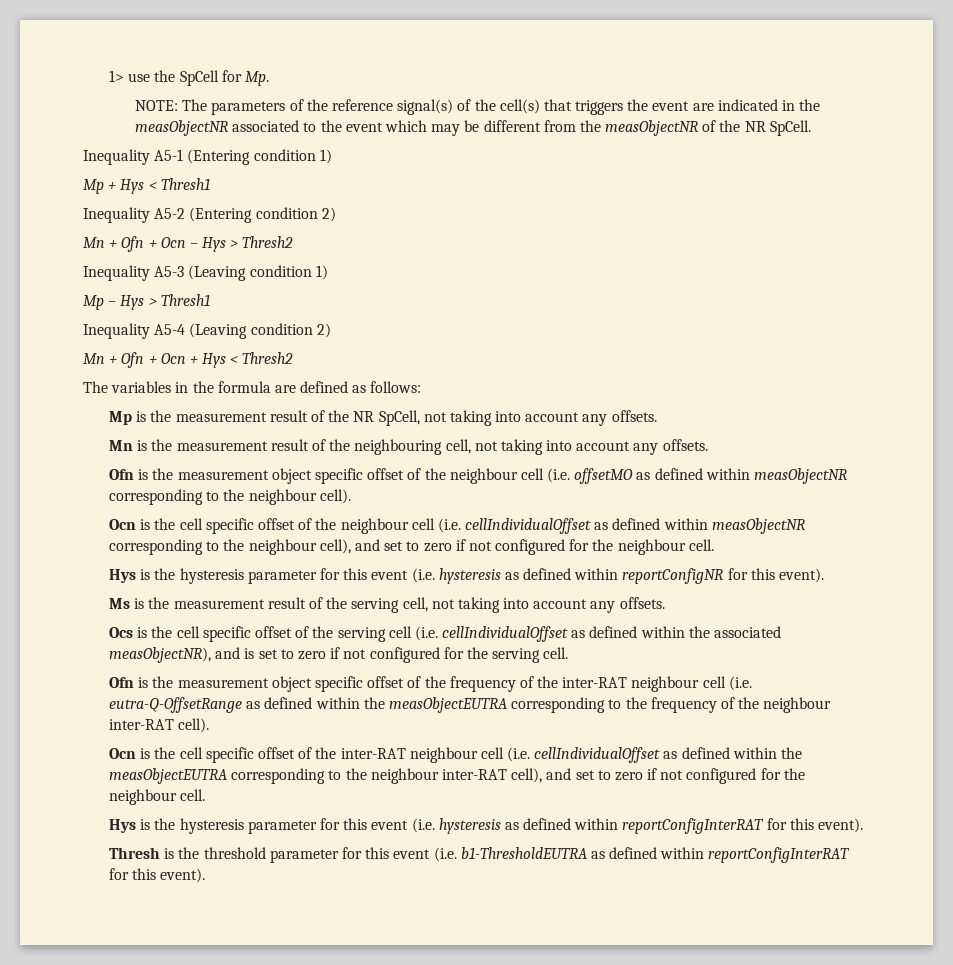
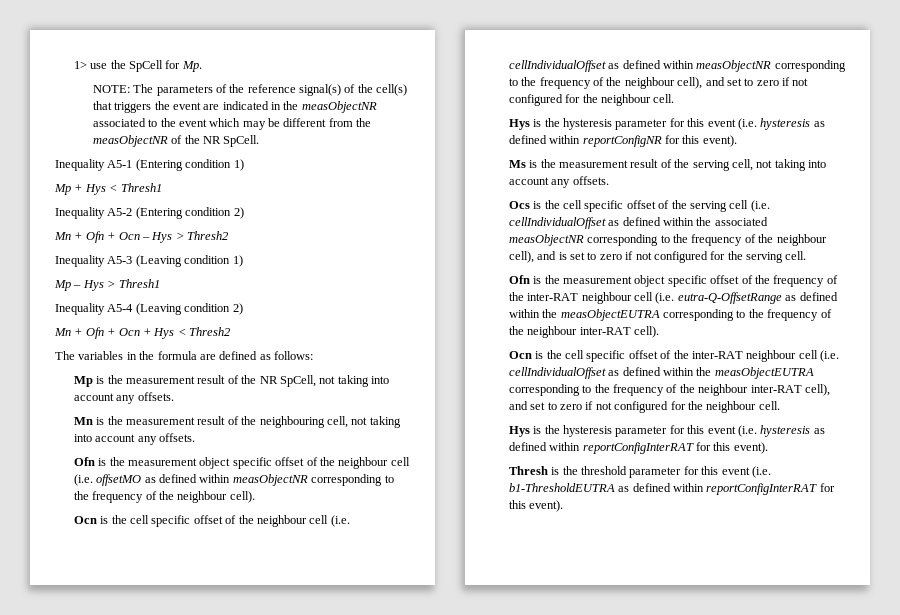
(245, 495) none -> [92,491,175,503] frequency of the
(245, 545) none -> [539,77,622,89] frequency of the
[109,647,212,663] measObjectNR), -> [508,234,827,246] [508,251,534,263] measObjectNR corresponding to the frequency of the neighbour cell),
(367, 774) none -> [613,384,695,396] frequency of the

